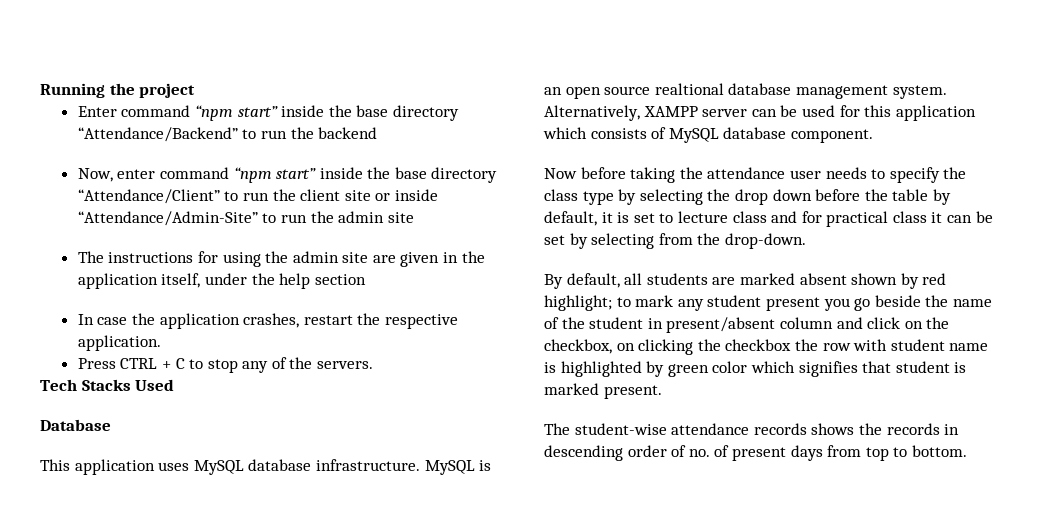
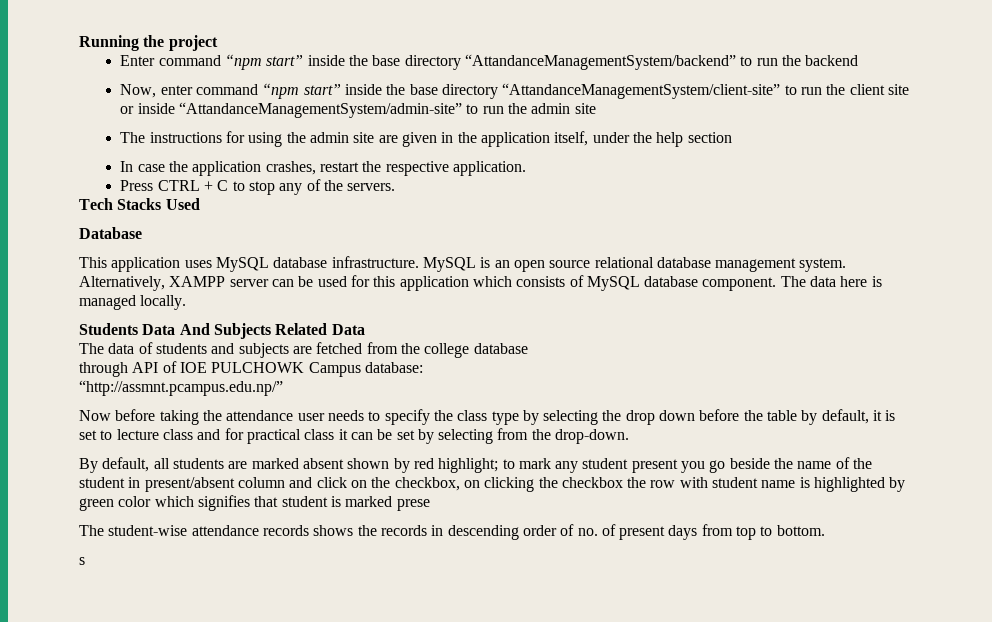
[77,127,238,142] “Attendance/Backend” -> [465,54,737,70] “AttandanceManagementSystem/backend”
[77,189,220,204] “Attendance/Client” -> [502,83,781,99] “AttandanceManagementSystem/client-site”
[77,211,258,226] “Attendance/Admin-Site” -> [179,102,463,118] “AttandanceManagementSystem/admin-site”
[654,83,724,95] realtional -> [594,257,654,268] relational
(873, 136) none -> [780,276,882,287] [79,295,187,310] [79,323,365,339] [79,342,528,358] [79,361,423,377] [79,380,283,396] The data here is managed locally. // Students Data And Subjects Related Data // The data of students and subjects are fetched from the college database // through API of IOE PULCHOWK Campus database: // “http://assmnt.pcampus.edu.np/”
[603,385,662,399] present. -> [396,499,430,511] prese
(967, 451) none -> [79,557,85,565] // s

